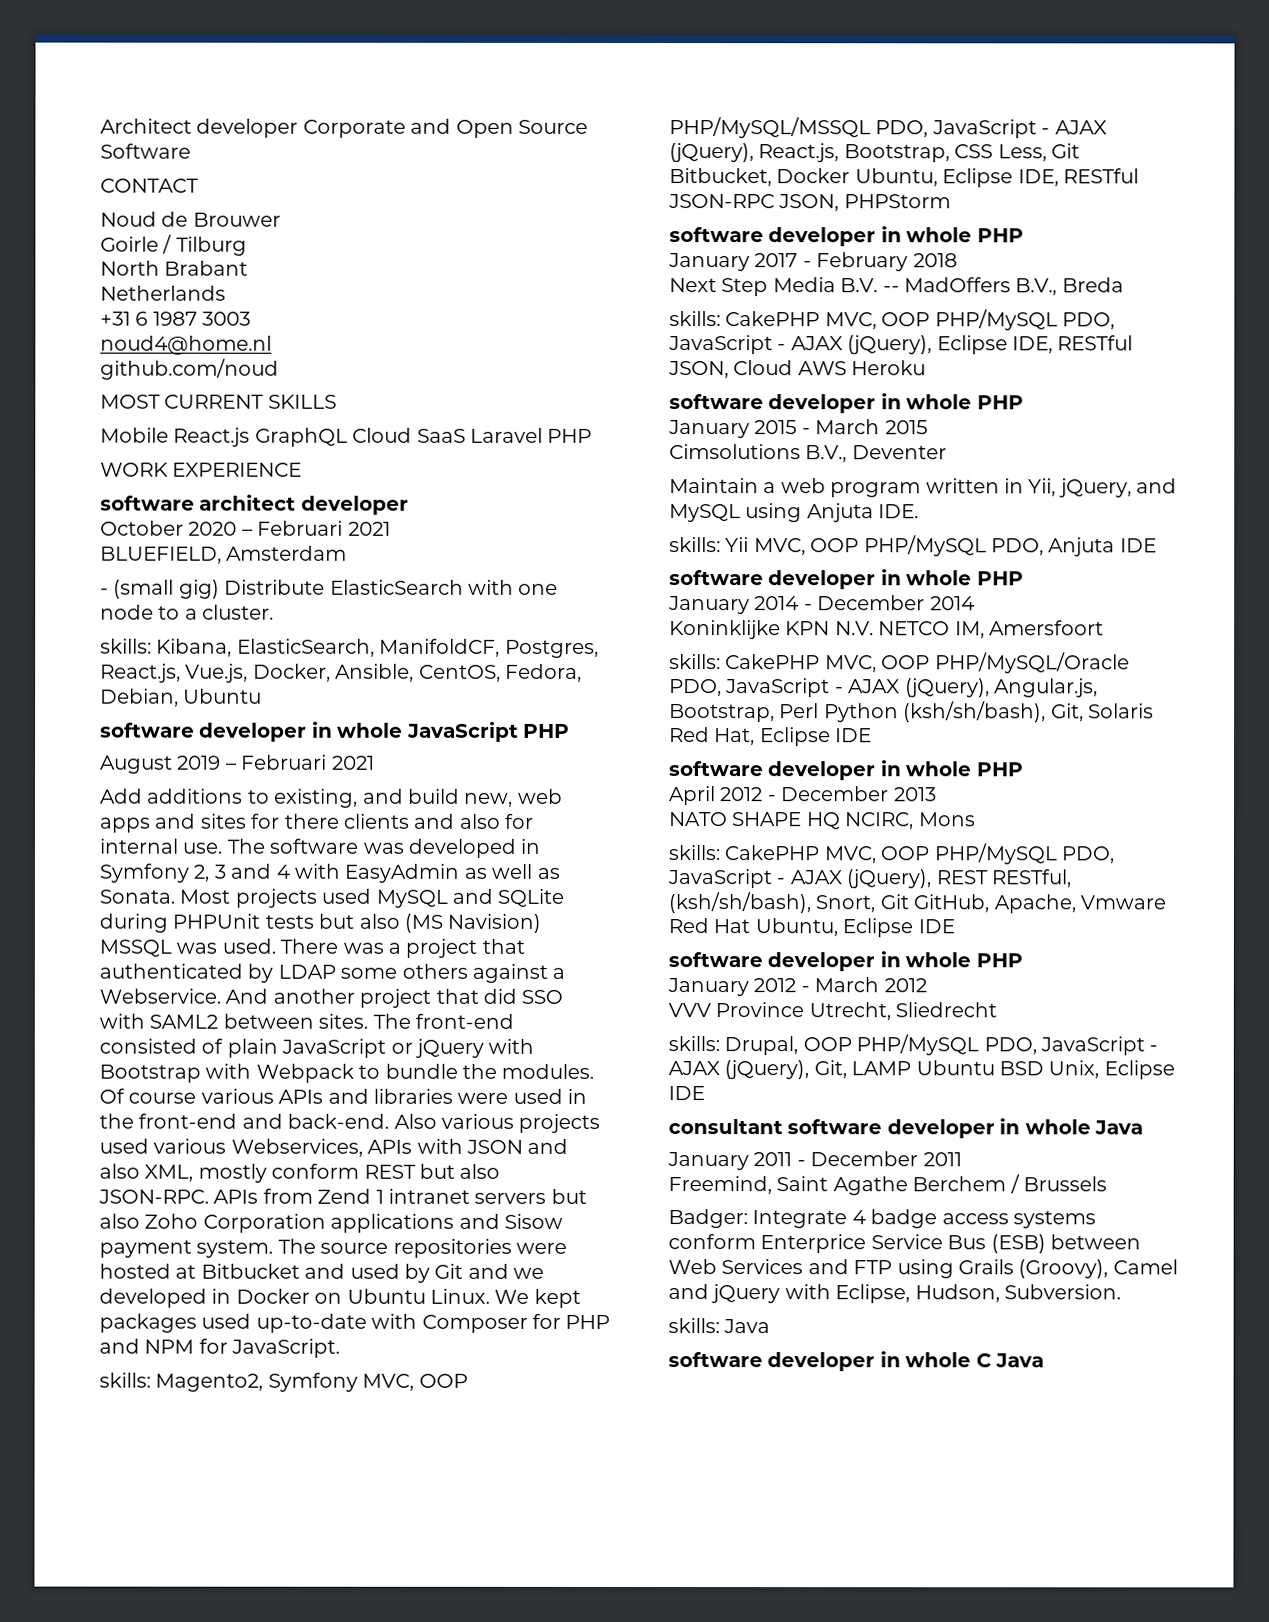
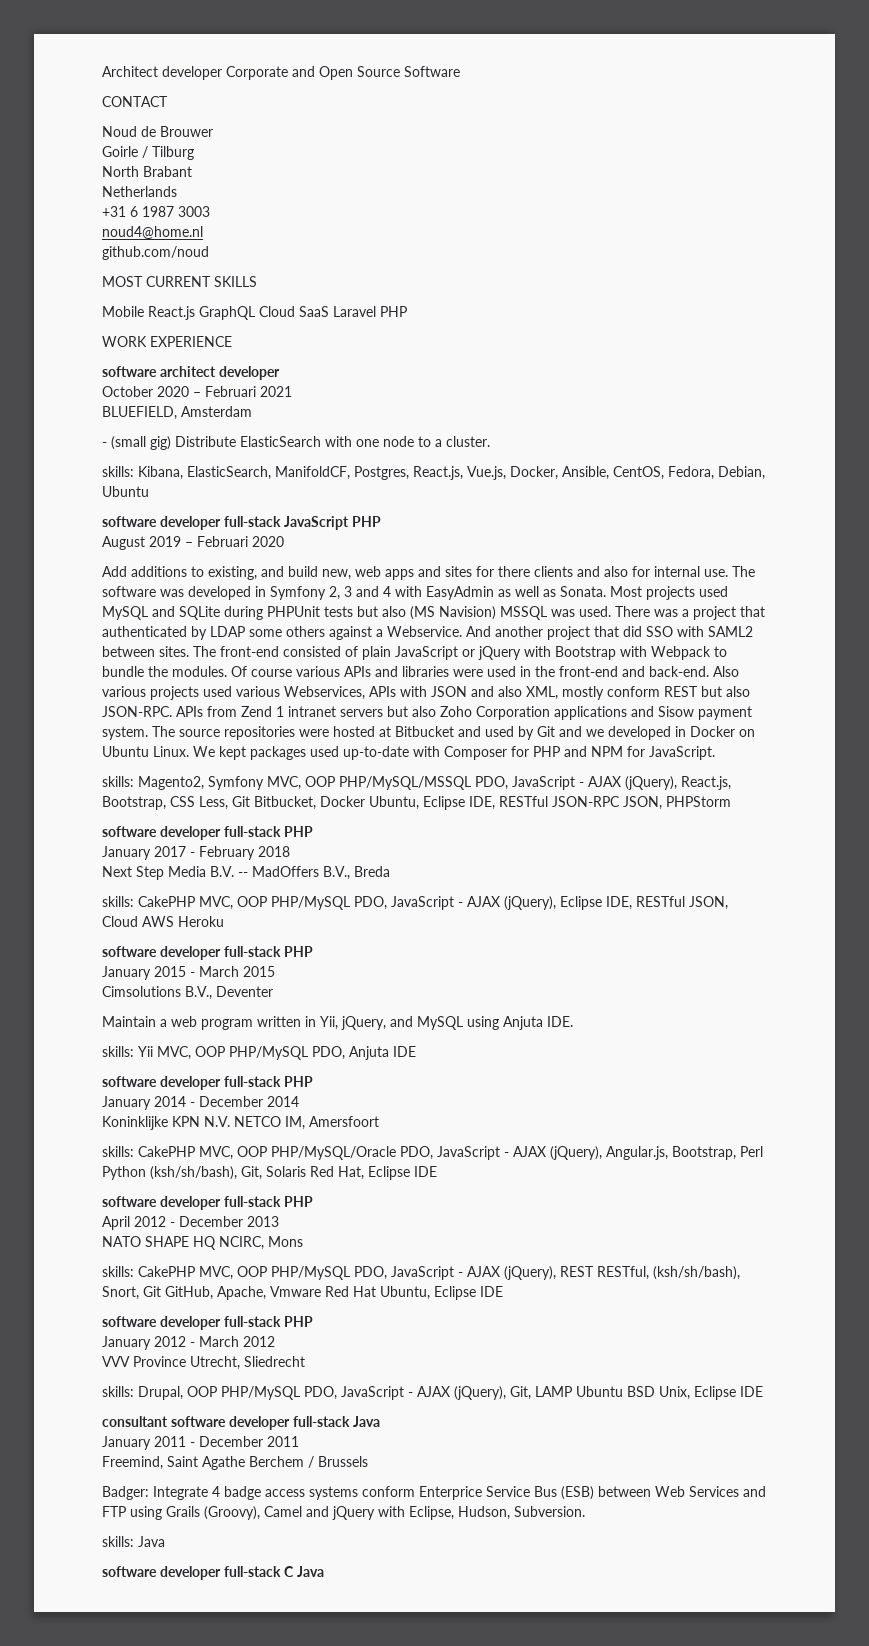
[311,721,404,738] in whole -> [224,516,281,527] full-stack
[331,755,375,770] 2021 -> [252,536,284,547] 2020
[880,226,973,243] in whole -> [224,826,281,837] full-stack
[880,393,973,410] in whole -> [224,946,281,957] full-stack
[880,569,973,586] in whole -> [224,1076,281,1087] full-stack
[880,760,973,777] in whole -> [224,1196,281,1207] full-stack
[879,951,972,968] in whole -> [224,1316,281,1327] full-stack
[999,1118,1091,1135] in whole -> [293,1416,350,1427] full-stack
[879,1351,972,1368] in whole -> [224,1566,281,1577] full-stack

